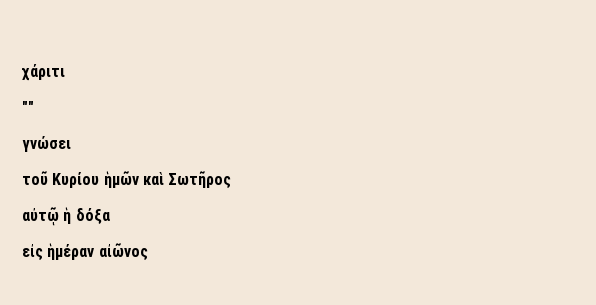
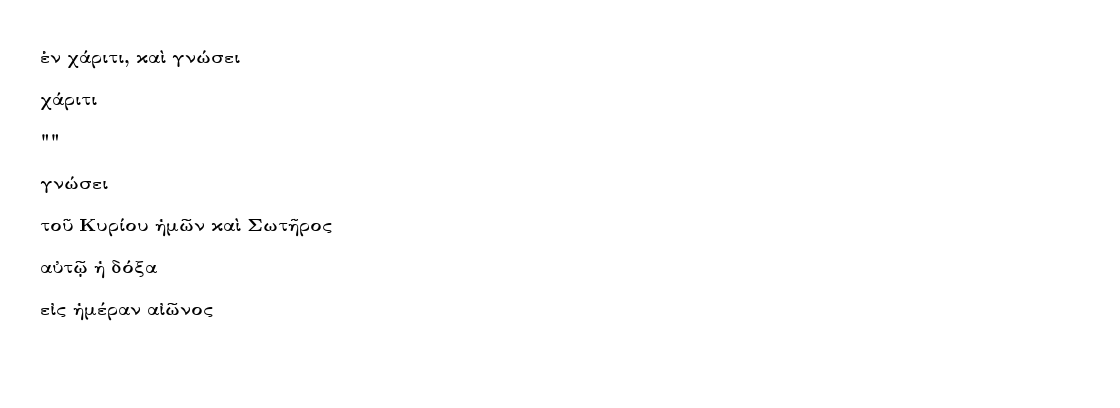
(22, 72) none -> [40,50,240,69] ἐν χάριτι, καὶ γνώσει //

